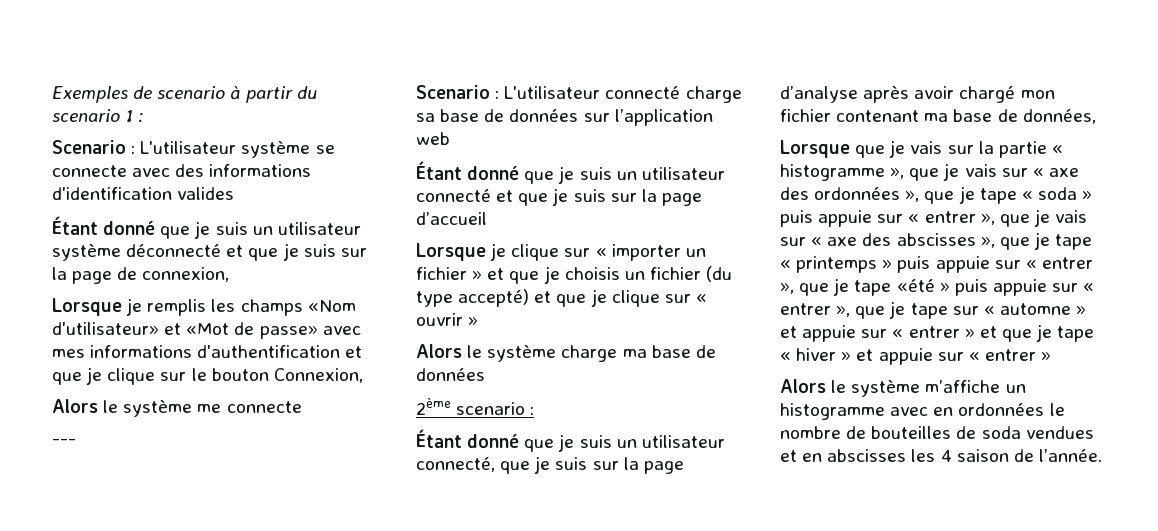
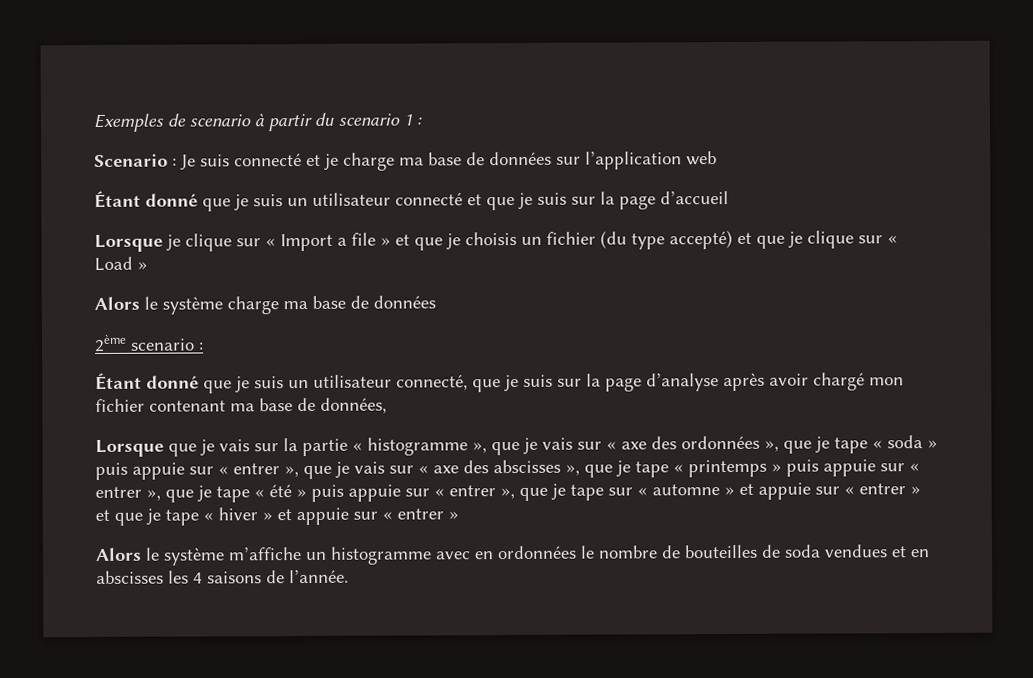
[140,141,335,158] [52,164,312,177] [52,187,235,200] [52,216,361,239] [52,243,367,261] [52,267,230,284] [52,298,356,316] [52,322,361,339] [52,345,363,358] [52,367,363,385] [52,399,302,417] [52,438,76,445] [416,85,742,103] [416,113,435,122] L'utilisateur système se connecte avec des informations d'identification valides // Étant donné que je suis un utilisateur système déconnecté et que je suis sur la page de connexion, // Lorsque je remplis les champs «Nom d'utilisateur» et «Mot de passe» avec mes informations d'authentification et que je clique sur le bouton Connexion, // Alors le système me connecte // --- // Scenario : L'utilisateur connecté charge sa -> [180,152,424,171] Je suis connecté et je charge ma
[611,244,706,261] [416,267,467,280] importer un fichier -> [280,232,376,252] Import a file
[416,313,463,326] ouvrir -> [94,256,133,271] Load
[896,279,935,292] «été -> [254,484,292,498] « été
[956,449,1009,462] saison -> [207,571,262,584] saisons

